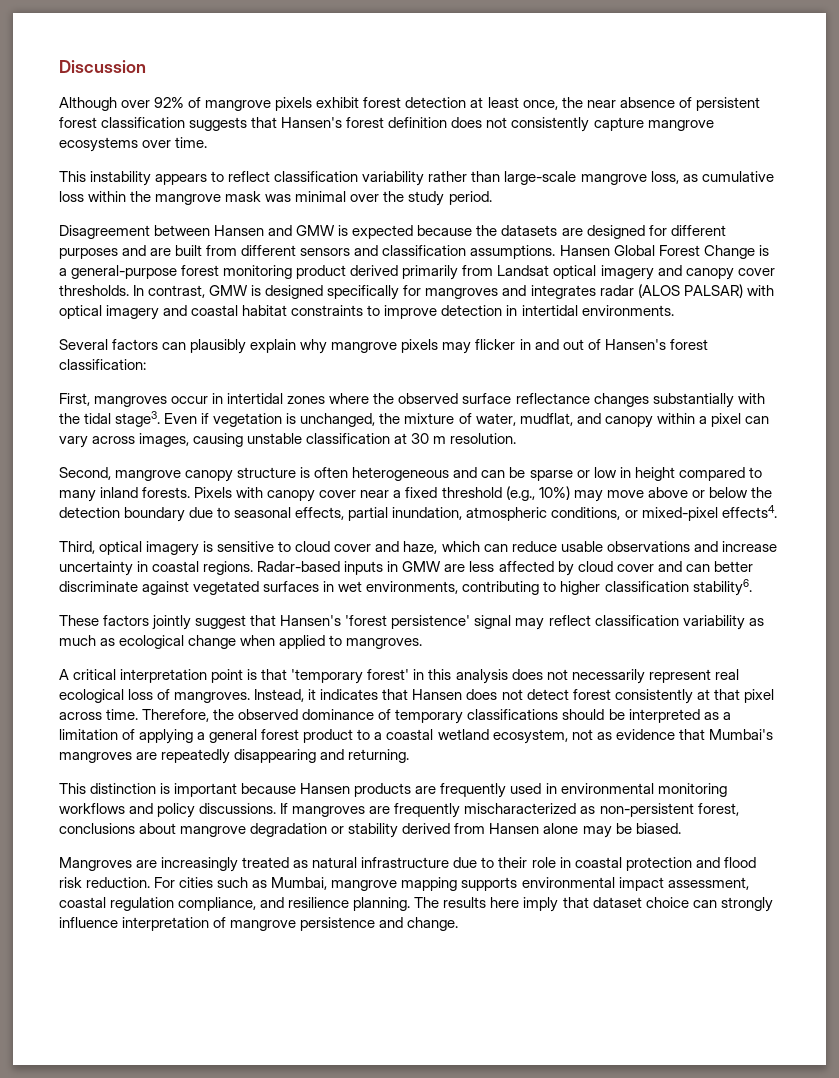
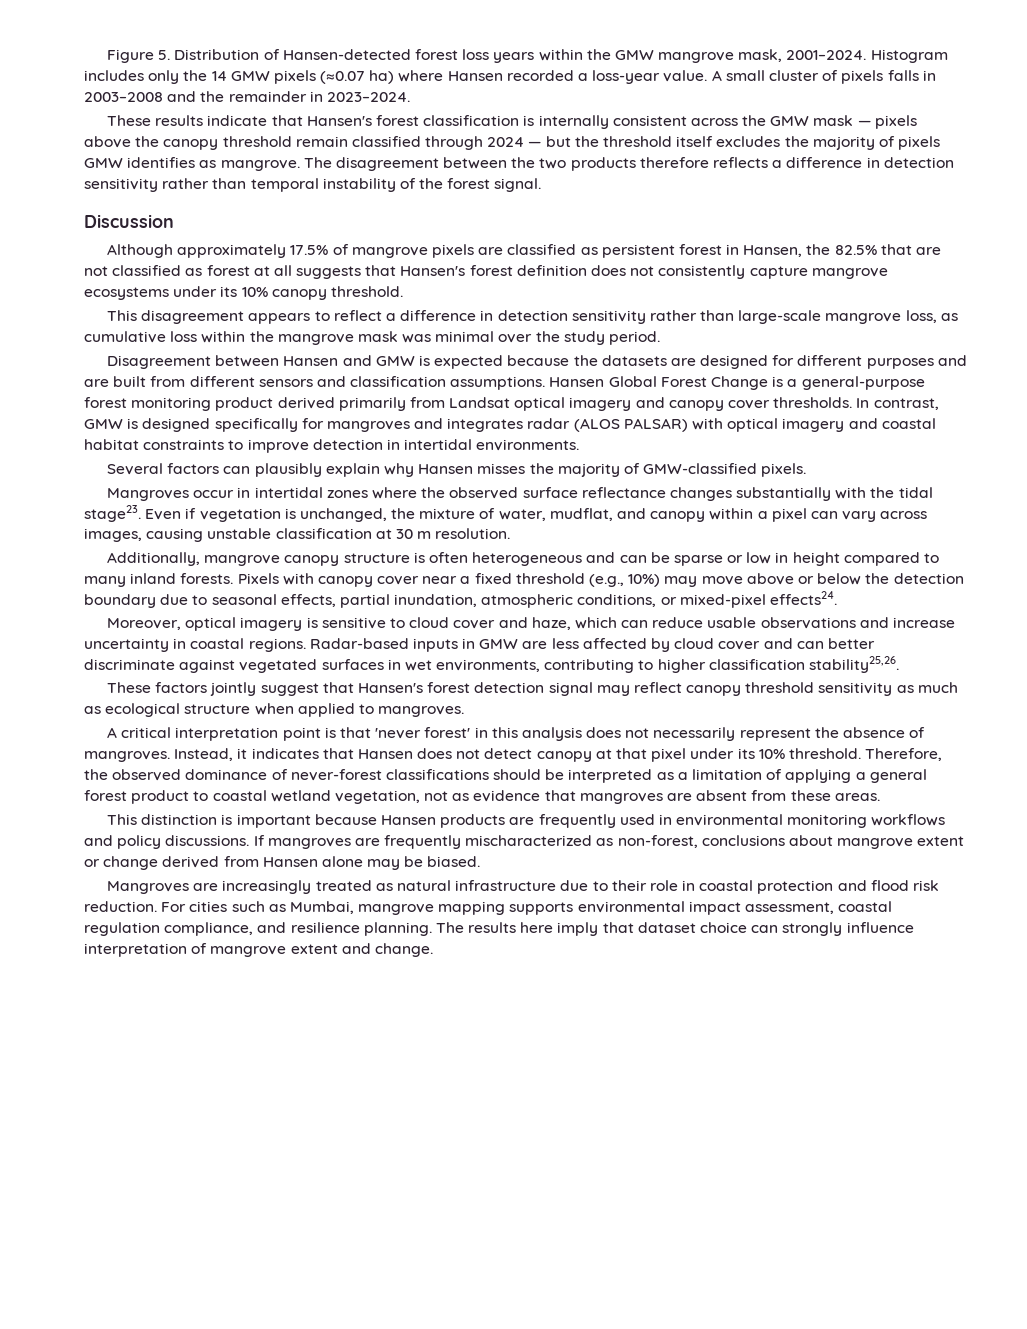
(59, 66) none -> [107,49,948,63] [84,70,936,84] [84,91,410,102] [107,115,917,129] [84,136,941,150] [84,157,954,171] [84,178,542,192] Figure 5. Distribution of Hansen-detected forest loss years within the GMW mangrove mask, 2001–2024. Histogram includes only the 14 GMW pixels (≈0.07 ha) where Hansen recorded a loss-year value. A small cluster of pixels falls in 2003–2008 and the remainder in 2023–2024. // These results indicate that Hansen's forest classification is internally consistent across the GMW mask — pixels above the canopy threshold remain classified through 2024 — but the threshold itself excludes the majority of pixels GMW identifies as mangrove. The disagreement between the two products therefore reflects a difference in detection sensitivity rather than temporal instability of the forest signal. //
[121,97,185,108] over 92% -> [177,244,329,258] approximately 17.5%
[316,97,760,111] [59,117,186,128] exhibit forest detection at least once, the near absence of persistent forest classification -> [478,244,942,258] [84,265,292,276] are classified as persistent forest in Hansen, the 82.5% that are not classified as forest at all
[142,137,208,148] [59,171,152,186] over time. // This instability -> [173,286,403,300] [107,310,245,324] under its 10% canopy threshold. // This disagreement
[274,171,425,186] classification variability -> [385,310,646,324] a difference in detection sensitivity
[331,339,708,354] [59,359,146,370] [59,393,168,407] mangrove pixels may flicker in and out of Hansen's forest classification: // First, mangroves -> [418,463,807,477] [107,488,190,501] Hansen misses the majority of GMW-classified pixels. // Mangroves
[115,411,161,427] stage3. -> [84,505,141,522] stage23.
[59,467,111,480] Second, -> [107,552,201,566] Additionally,
[721,505,777,518] [59,541,95,554] effects4. // Third, -> [770,591,838,605] [107,618,182,630] effects24. // Moreover,
[692,579,752,596] stability6. -> [809,656,900,673] stability25,26.
[345,615,471,629] 'forest persistence' -> [427,682,545,693] forest detection
[594,615,745,630] classification variability -> [686,682,893,696] canopy threshold sensitivity
[188,635,237,649] change -> [184,704,251,714] structure
[291,669,364,684] 'temporary -> [375,728,422,739] 'never
[714,669,739,680] [59,689,154,703] real ecological loss -> [814,727,906,738] the absence
[572,689,693,704] forest consistently -> [536,751,592,762] canopy
[59,709,139,720] across time. -> [690,748,861,759] under its 10% threshold.
[395,709,464,724] temporary -> [290,769,382,781] never-forest
[374,732,383,740] a -> (209, 796) none
[492,729,568,744] ecosystem, -> [334,790,420,804] vegetation,
[708,729,773,740] [59,749,410,764] Mumbai's mangroves are repeatedly disappearing and returning. -> [579,790,880,804] mangroves are absent from these areas.
[599,803,739,817] non-persistent forest, -> [617,835,698,848] non-forest,
[250,823,399,838] degradation or stability -> [917,836,965,846] [84,856,159,870] extent or change
[300,917,376,931] persistence -> [290,944,338,954] extent

